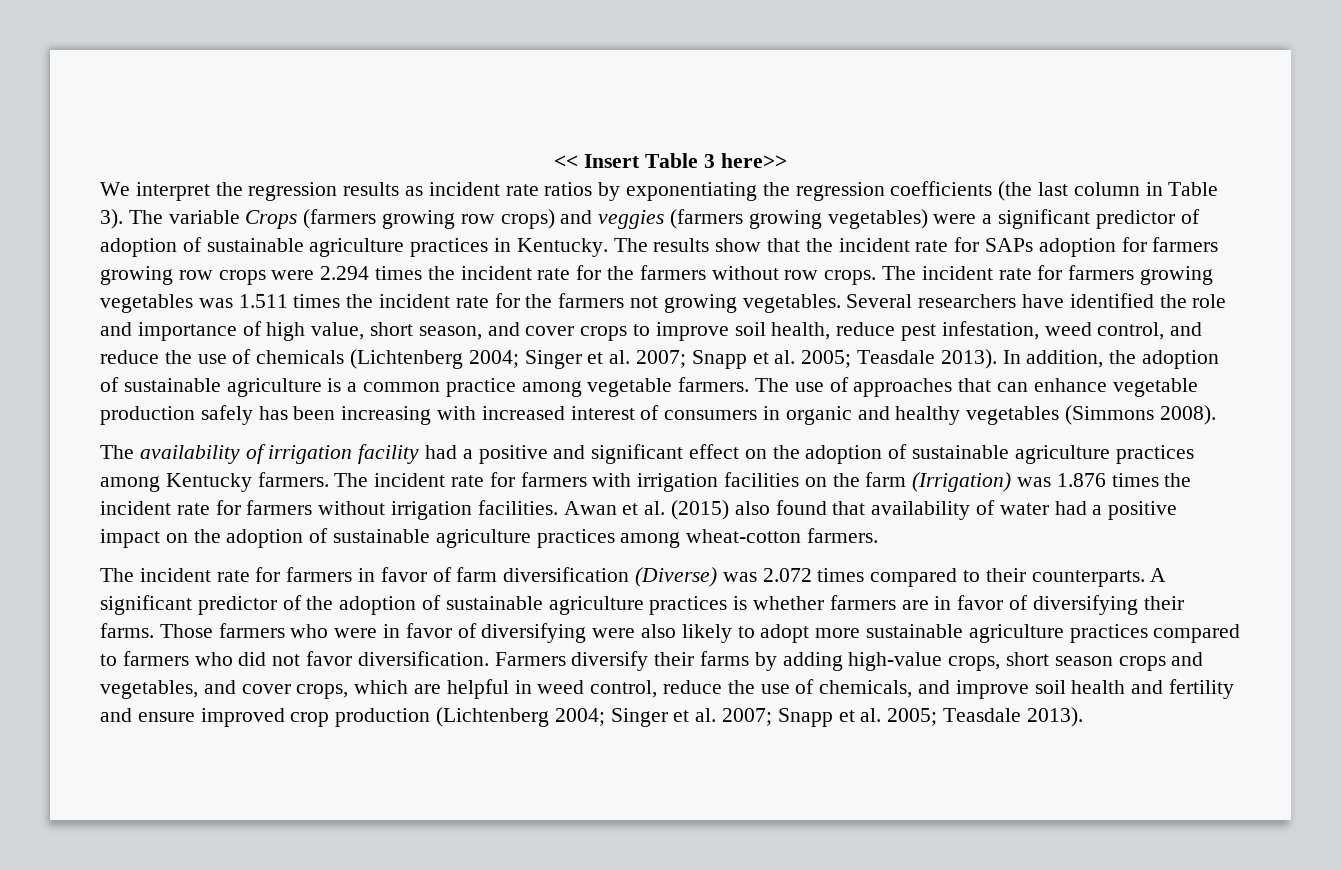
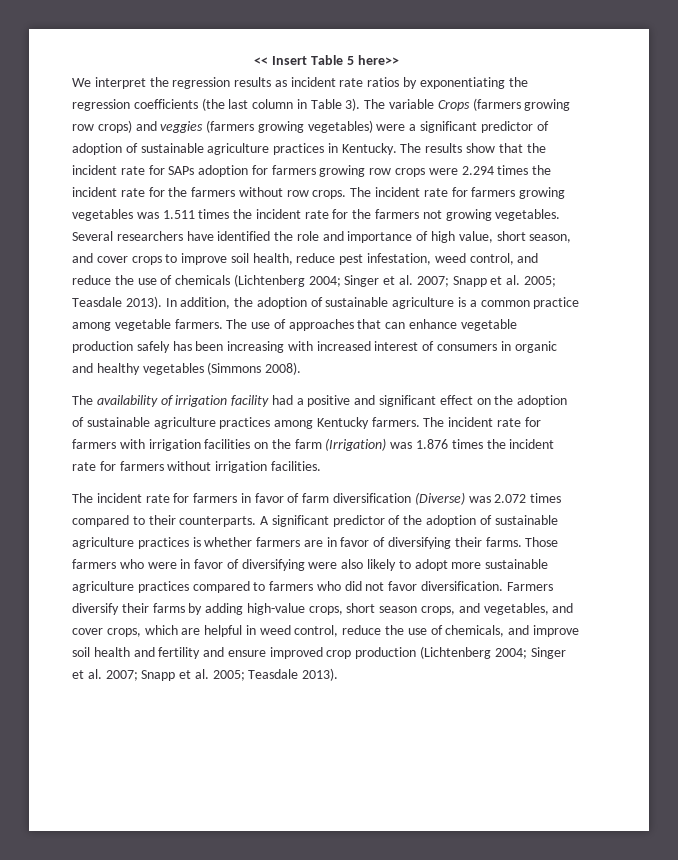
[703,154,715,168] 3 -> [346,56,354,65] 5
[563,500,1178,520] [100,528,879,548] Awan et al. (2015) also found that availability of water had a positive impact on the adoption of sustainable agriculture practices among wheat-cotton farmers. -> (321, 466) none
[1118,656,1166,671] crops -> [421,606,456,615] crops,

